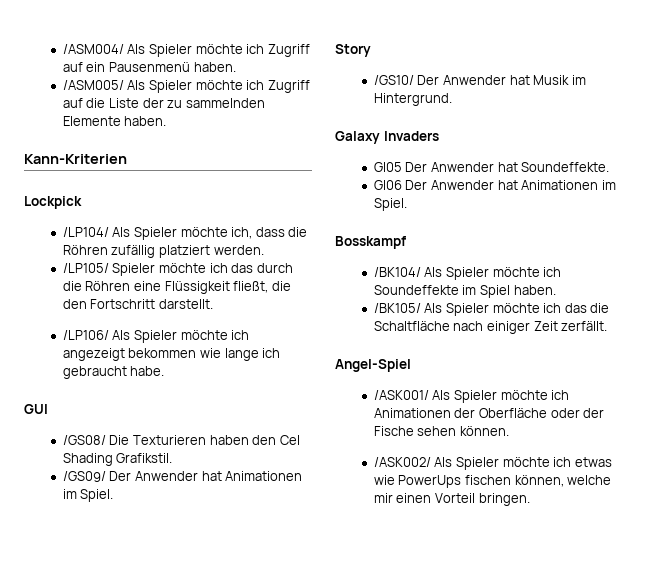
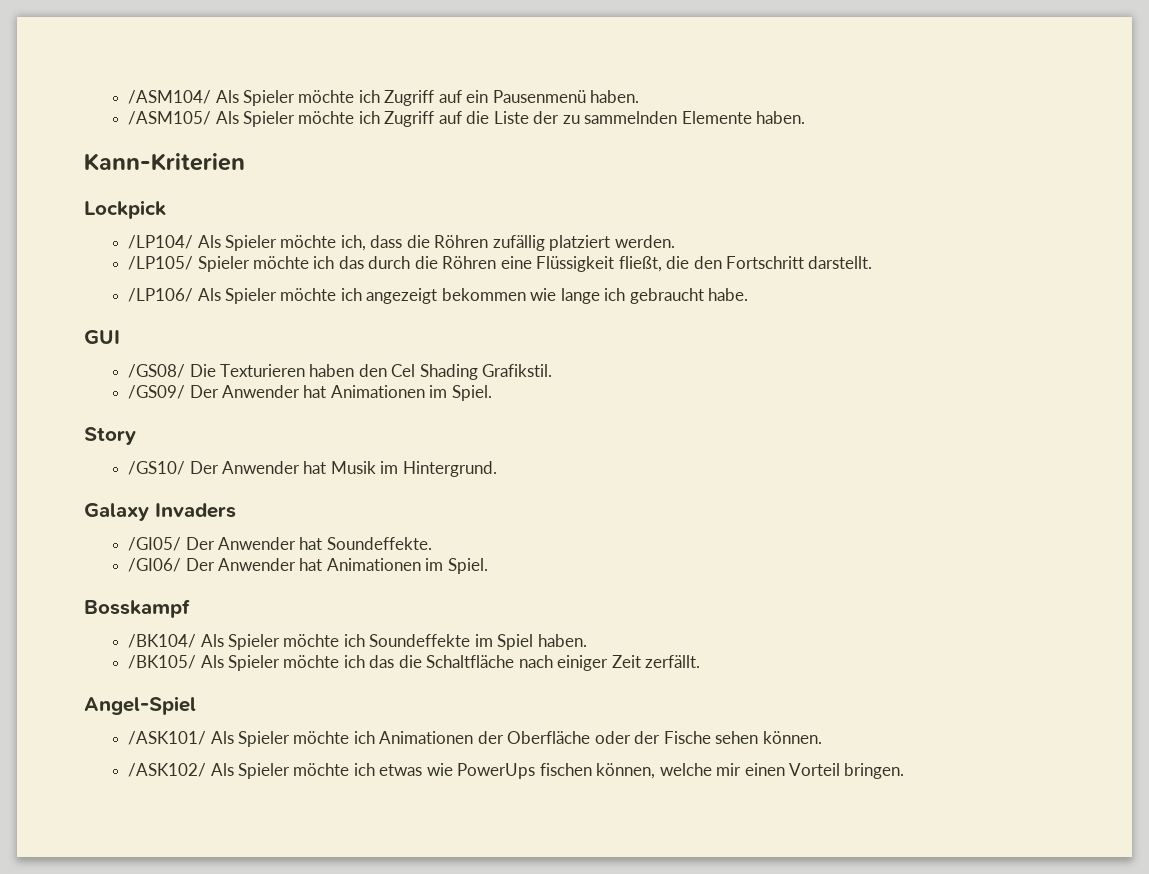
[62,44,124,54] /ASM004/ -> [128,90,212,104] /ASM104/
[62,80,124,90] /ASM005/ -> [128,111,212,125] /ASM105/
[373,162,402,172] GI05 -> [128,537,182,551] /GI05/
[373,180,402,190] GI06 -> [128,558,182,572] /GI06/
[373,390,429,400] /ASK001/ -> [128,731,207,745] /ASK101/
[373,457,431,467] /ASK002/ -> [128,763,207,777] /ASK102/

